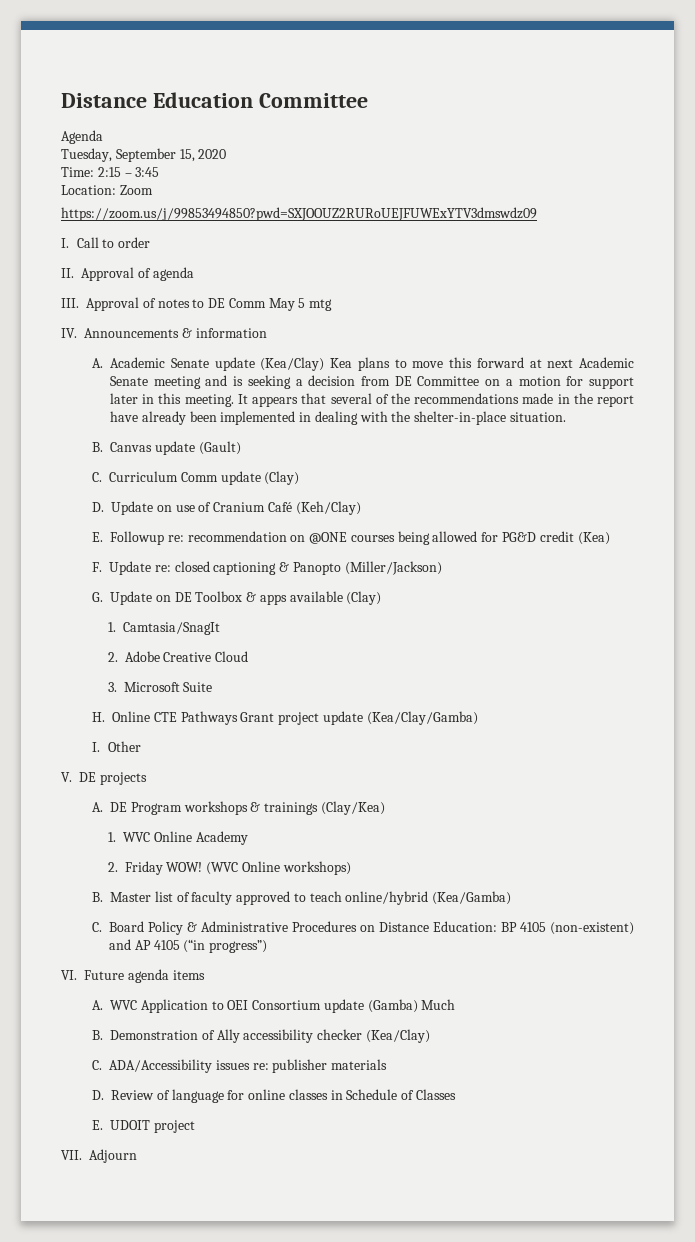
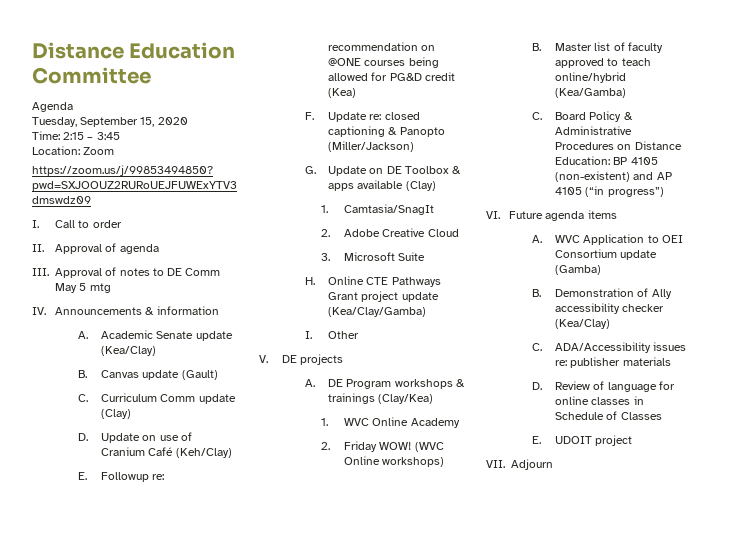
[330,357,634,371] [110,375,635,389] [110,393,634,407] [110,411,567,425] Kea plans to move this forward at next Academic Senate meeting and is seeking a decision from DE Committee on a motion for support later in this meeting. It appears that several of the recommendations made in the report have already been implemented in dealing with the shelter-in-place situation. -> (157, 351) none
[421,999,456,1010] Much -> (602, 270) none

